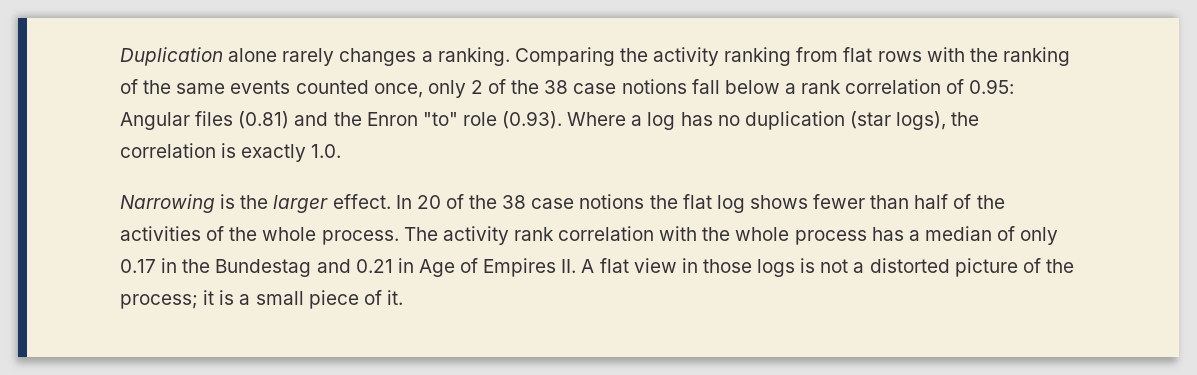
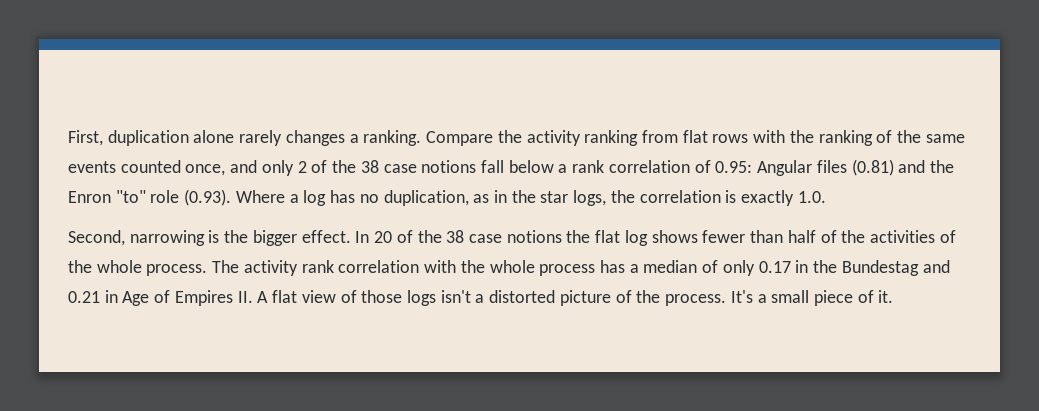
[120,47,223,66] Duplication -> [68,130,189,146] First, duplication
[514,47,615,66] Comparing -> [426,131,494,146] Compare
(423, 90) none -> [230,160,258,173] and
[744,111,947,130] duplication (star logs), -> [383,190,607,206] duplication, as in the star logs,
[120,194,215,213] Narrowing -> [68,230,205,246] Second, narrowing
[273,195,329,213] larger -> [252,230,297,246] bigger
[681,258,698,273] in -> [340,290,357,303] of
[800,258,849,273] is not -> [440,290,471,303] isn't
[120,290,235,309] process; it is -> [665,290,753,306] process. It's

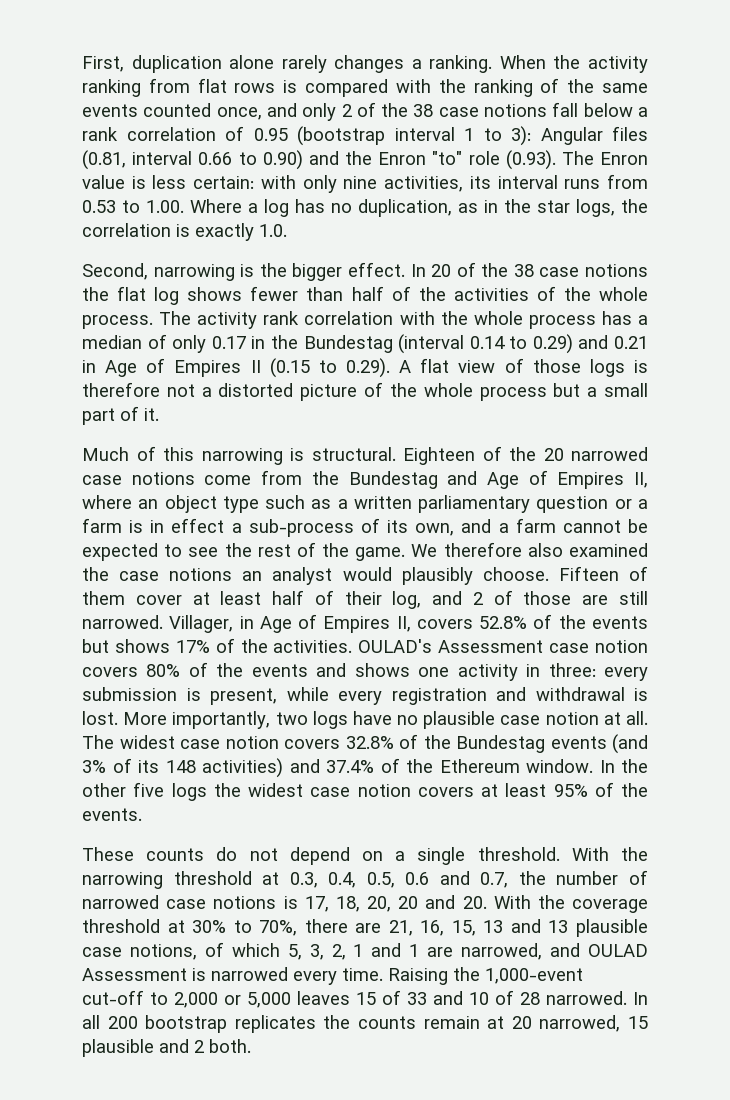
[426,131,494,146] Compare -> [499,55,546,69] When
(749, 138) none -> [283,79,389,97] is compared
[715,159,894,176] 0.95: Angular files (0.81) -> [253,126,648,146] [82,150,303,170] 0.95 (bootstrap interval 1 to 3): Angular files (0.81, interval 0.66 to 0.90)
(232, 197) none -> [561,151,648,165] [82,174,649,193] [82,200,184,213] The Enron value is less certain: with only nine activities, its interval runs from 0.53 to 1.00.
(919, 268) none -> [398,334,573,354] (interval 0.14 to 0.29)
[237,291,253,303] II. -> [250,358,390,378] II (0.15 to 0.29).
[440,290,471,303] isn't -> [634,360,649,373] [82,382,195,397] is therefore not
[665,290,753,306] process. It's -> [423,383,581,401] whole process but
[813,290,853,306] piece -> [82,408,115,425] part
(894, 296) none -> [82,446,648,465] [82,470,648,489] [82,495,648,513] [82,518,648,537] [82,542,648,561] [82,566,648,585] [82,590,648,609] [82,614,648,633] [82,638,649,653] [82,662,648,681] [82,687,648,705] [82,711,648,729] [82,734,648,754] [82,758,648,778] [82,782,648,801] [82,808,142,821] [82,847,648,865] [82,870,649,889] [82,895,649,913] [82,919,649,937] [82,942,648,960] [82,967,583,985] [82,990,648,1008] [82,1015,649,1033] [82,1039,251,1057] // Much of this narrowing is structural. Eighteen of the 20 narrowed case notions come from the Bundestag and Age of Empires II, where an object type such as a written parliamentary question or a farm is in effect a sub-process of its own, and a farm cannot be expected to see the rest of the game. We therefore also examined the case notions an analyst would plausibly choose. Fifteen of them cover at least half of their log, and 2 of those are still narrowed. Villager, in Age of Empires II, covers 52.8% of the events but shows 17% of the activities. OULAD's Assessment case notion covers 80% of the events and shows one activity in three: every submission is present, while every registration and withdrawal is lost. More importantly, two logs have no plausible case notion at all. The widest case notion covers 32.8% of the Bundestag events (and 3% of its 148 activities) and 37.4% of the Ethereum window. In the other five logs the widest case notion covers at least 95% of the events. // These counts do not depend on a single threshold. With the narrowing threshold at 0.3, 0.4, 0.5, 0.6 and 0.7, the number of narrowed case notions is 17, 18, 20, 20 and 20. With the coverage threshold at 30% to 70%, there are 21, 16, 15, 13 and 13 plausible case notions, of which 5, 3, 2, 1 and 1 are narrowed, and OULAD Assessment is narrowed every time. Raising the 1,000-event cut-off to 2,000 or 5,000 leaves 15 of 33 and 10 of 28 narrowed. In all 200 bootstrap replicates the counts remain at 20 narrowed, 15 plausible and 2 both.

